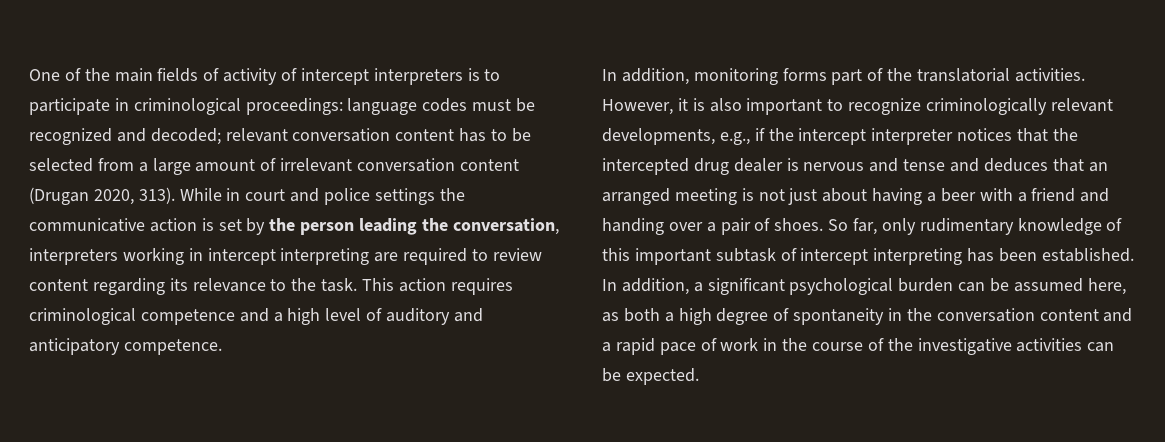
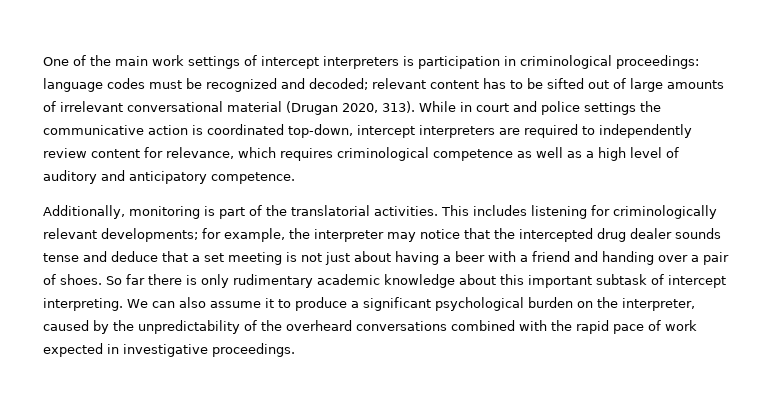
[157,68,278,85] fields of activity -> [152,55,240,69] work settings
[484,69,501,81] [29,98,110,115] to participate -> [418,56,500,69] participation
[292,128,391,142] conversation -> (426, 83) none
[29,158,519,175] selected from a large amount of irrelevant conversation content -> [547,78,724,92] [43,101,282,112] sifted out of large amounts of irrelevant conversational material
[218,218,559,235] [29,248,370,265] set by the person leading the conversation, interpreters working in intercept interpreting -> [207,124,495,138] coordinated top-down, intercept interpreters
(489, 255) none -> [599,124,692,138] independently
[92,278,513,295] [29,308,269,325] regarding its relevance to the task. This action requires criminological competence and -> [144,147,582,161] for relevance, which requires criminological competence as well as
[602,68,827,85] In addition, monitoring forms -> [43,205,215,219] Additionally, monitoring is
[602,98,1113,115] [602,128,1013,145] However, it is also important to recognize criminologically relevant developments, e.g., if the intercept interpreter notices -> [441,205,717,219] [43,228,460,242] This includes listening for criminologically relevant developments; for example, the interpreter may notice
[786,158,1108,172] [602,188,670,205] is nervous and tense and deduces that an arranged -> [675,228,721,239] [43,251,224,262] sounds tense and deduce that a set
[853,218,1123,235] far, only rudimentary knowledge of -> [126,274,496,288] far there is only rudimentary academic knowledge about
[873,248,1134,265] [602,278,1126,295] [602,308,1133,325] [602,338,1115,355] [602,368,699,385] interpreting has been established. In addition, a significant psychological burden can be assumed here, as both a high degree of spontaneity in the conversation content and a rapid pace of work in the course of the investigative activities can be expected. -> [43,297,695,311] [43,320,697,334] [43,343,295,357] interpreting. We can also assume it to produce a significant psychological burden on the interpreter, caused by the unpredictability of the overheard conversations combined with the rapid pace of work expected in investigative proceedings.

